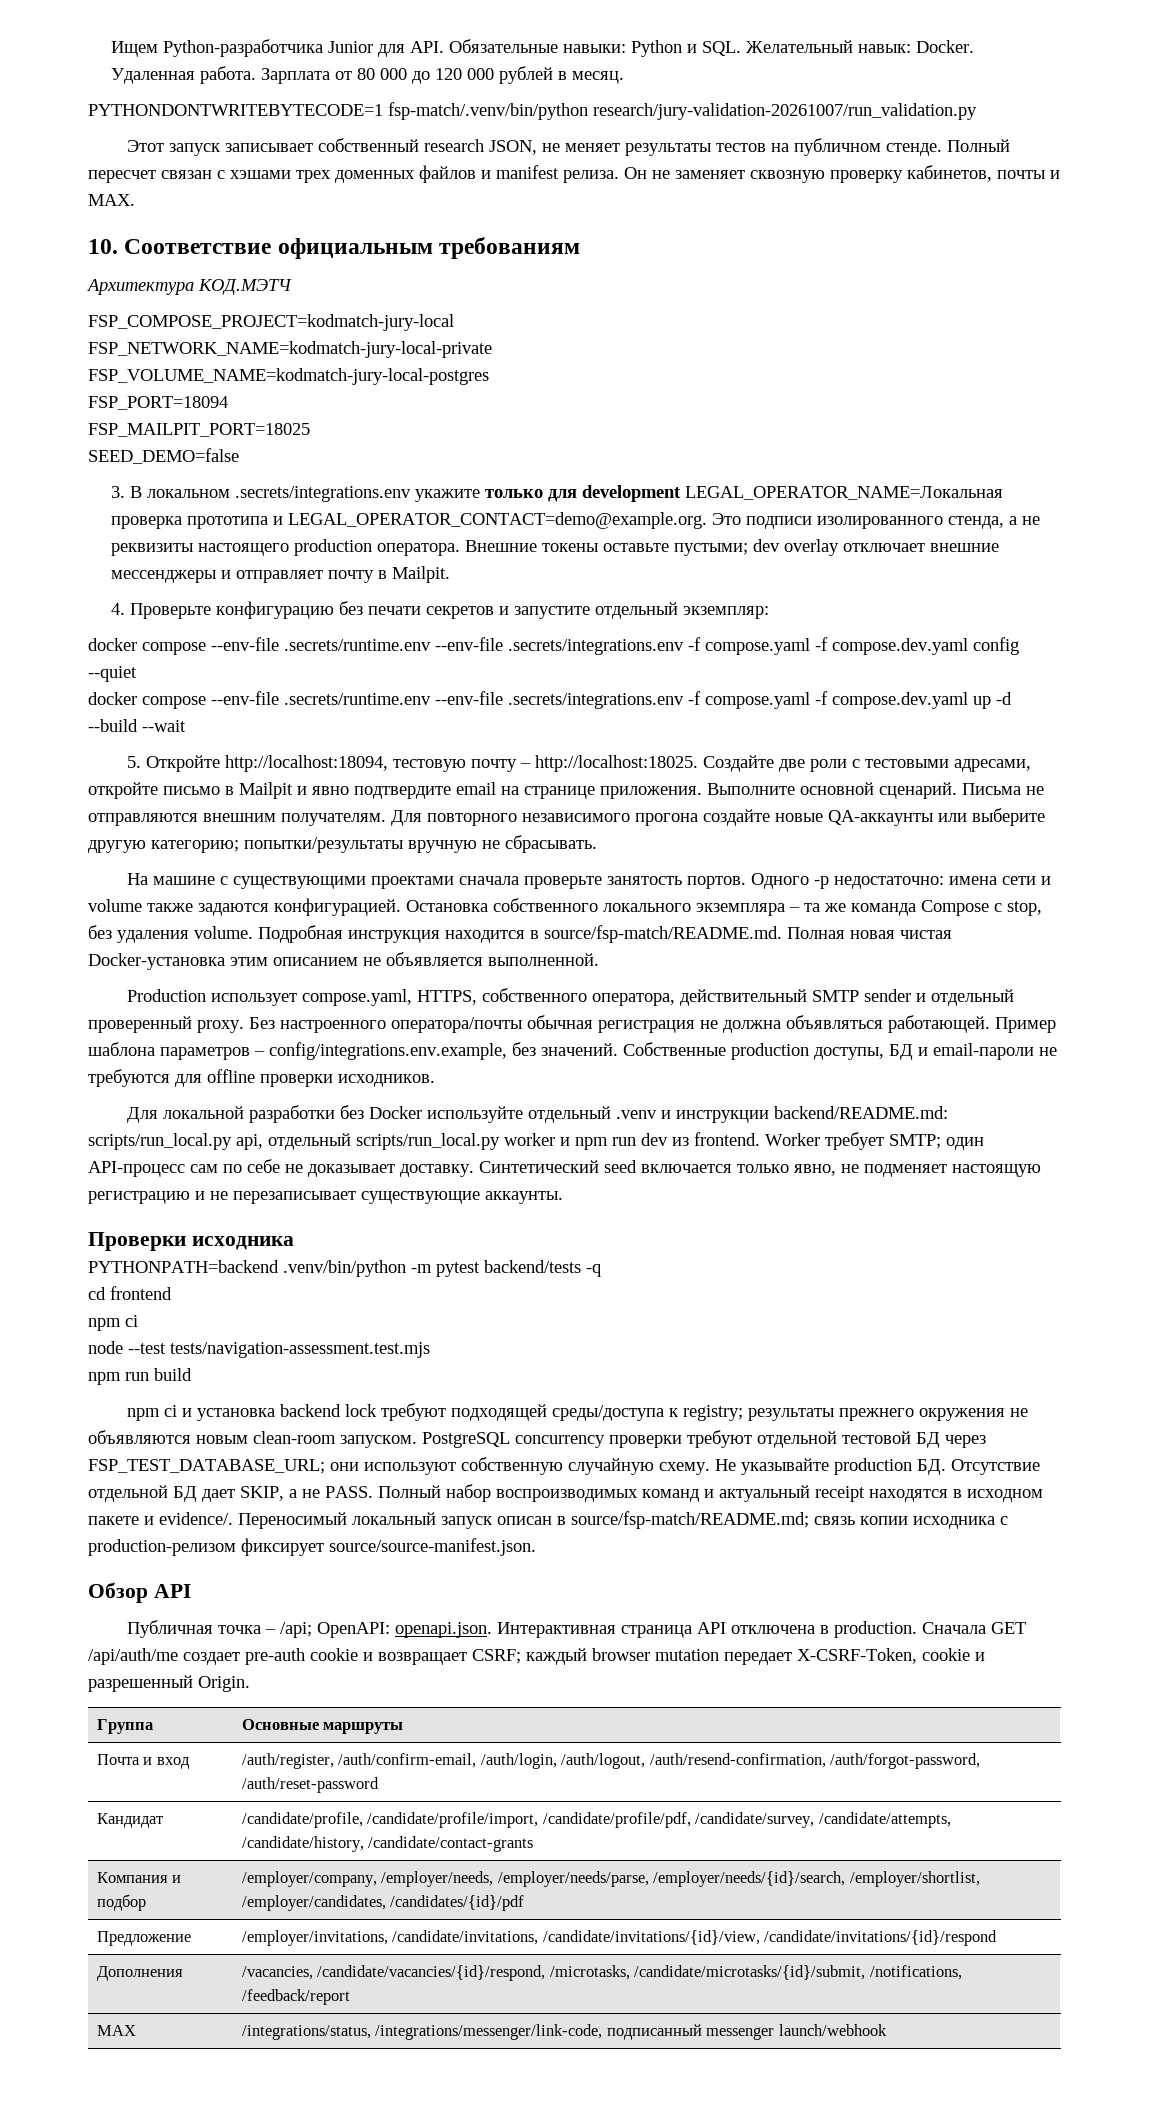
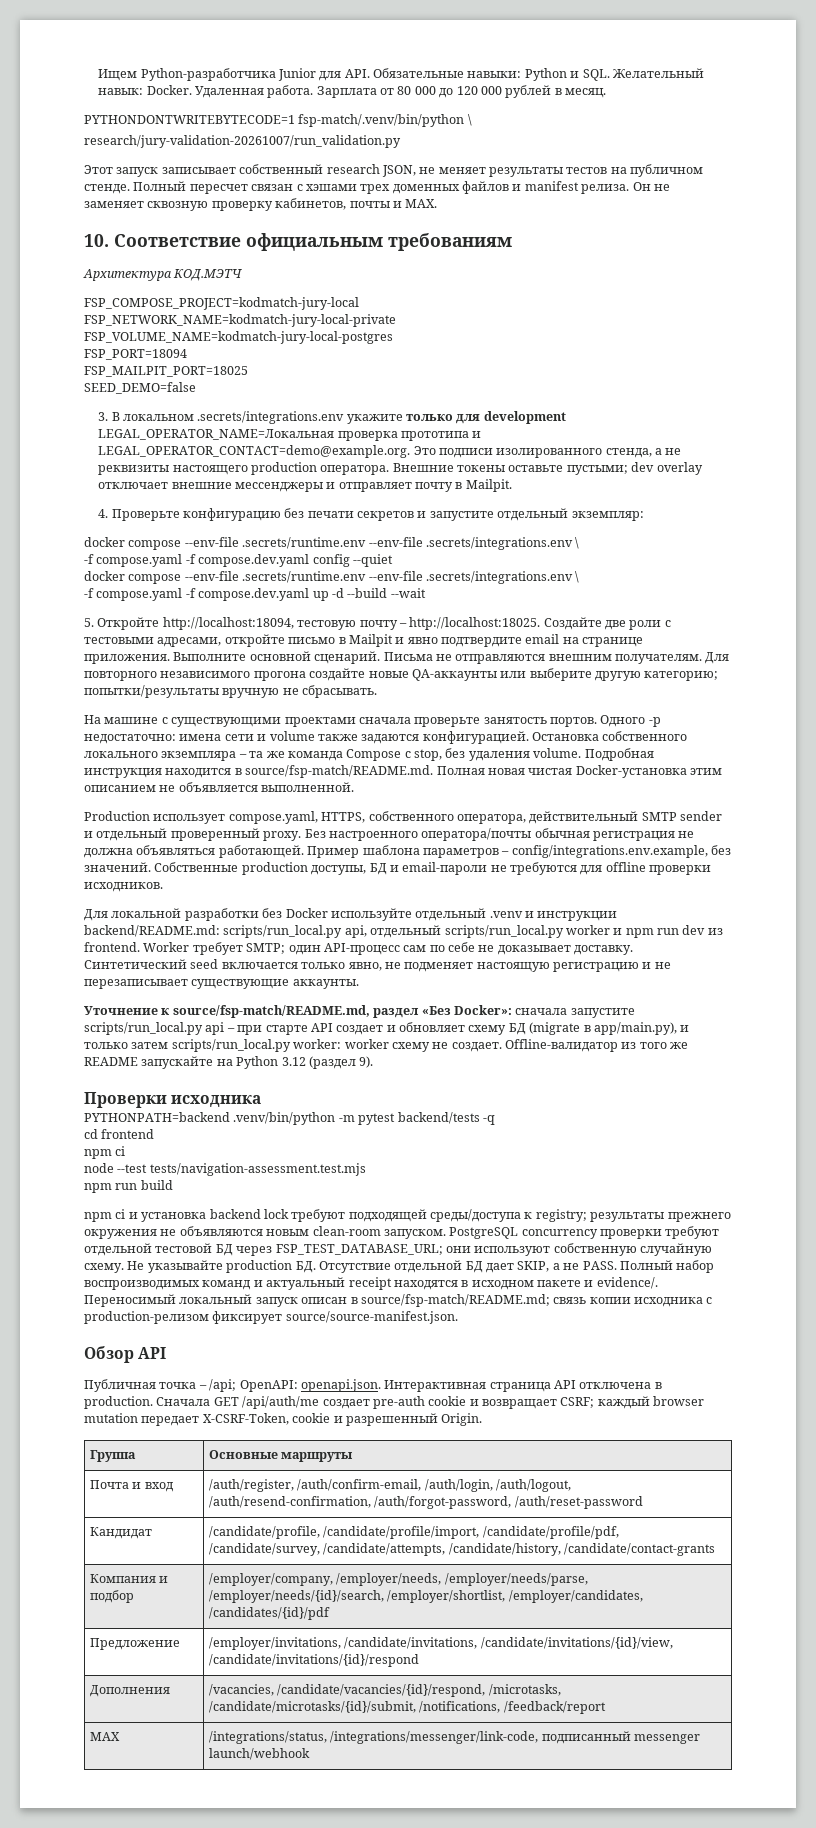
(588, 111) none -> [467,114,472,126] \ //
(684, 647) none -> [575,537,580,549] \ //
(684, 701) none -> [575,571,580,583] \ //
(563, 1197) none -> [84,1005,635,1018] [84,1022,690,1035] [84,1039,689,1052] [84,1056,374,1069] // Уточнение к source/fsp-match/README.md, раздел «Без Docker»: сначала запустите scripts/run_local.py api – при старте API создает и обновляет схему БД (migrate в app/main.py), и только затем scripts/run_local.py worker: worker схему не создает. Offline-валидатор из того же README запускайте на Python 3.12 (раздел 9).

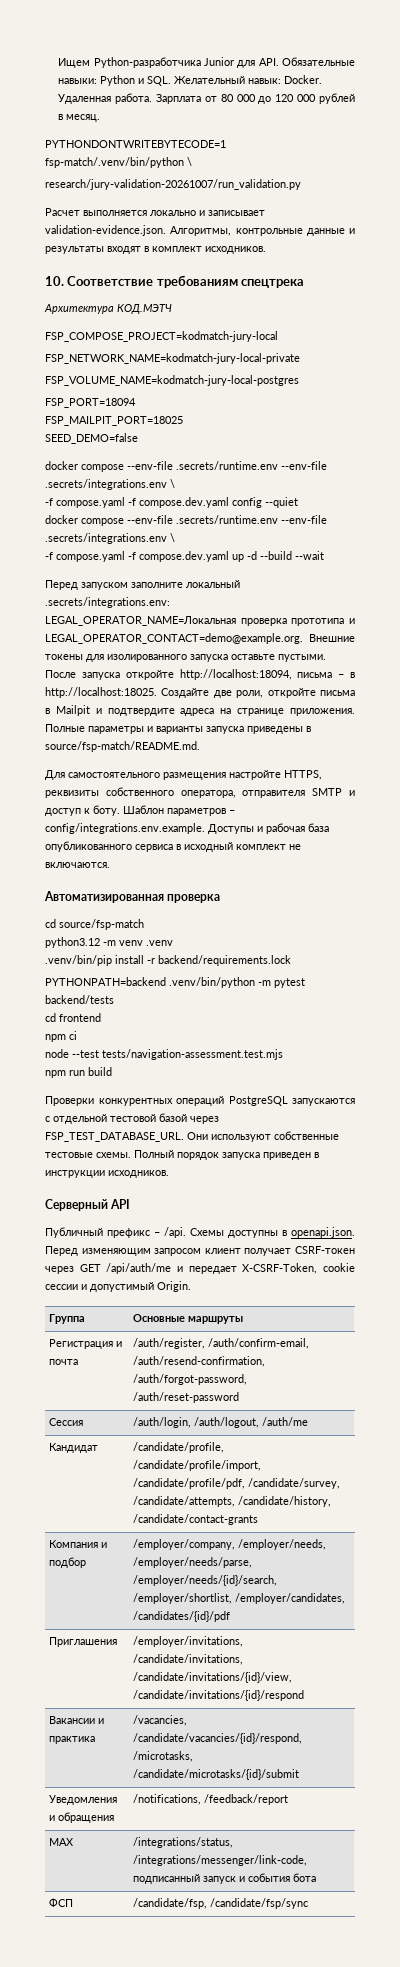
[84,164,704,177] [84,181,670,194] [84,198,438,211] Этот запуск записывает собственный research JSON, не меняет результаты тестов на публичном стенде. Полный пересчет связан с хэшами трех доменных файлов и manifest релиза. Он не заменяет сквозную проверку кабинетов, почты и MAX. -> [45,208,265,216] [45,225,355,236] [45,246,266,254] Расчет выполняется локально и записывает validation-evidence.json. Алгоритмы, контрольные данные и результаты входят в комплект исходников.
[246,233,383,251] официальным -> (154, 281) none
(512, 242) none -> [241,279,305,288] спецтрека
[98,411,566,424] [98,429,482,441] [98,445,682,458] [98,462,703,475] [98,479,512,492] [98,508,644,521] // 3. В локальном .secrets/integrations.env укажите только для development LEGAL_OPERATOR_NAME=Локальная проверка прототипа и LEGAL_OPERATOR_CONTACT=demo@example.org. Это подписи изолированного стенда, а не реквизиты настоящего production оператора. Внешние токены оставьте пустыми; dev overlay отключает внешние мессенджеры и отправляет почту в Mailpit. // 4. Проверьте конфигурацию без печати секретов и запустите отдельный экземпляр: -> (138, 438) none
[84,617,671,630] [84,634,644,647] [84,651,730,664] [84,668,719,681] [84,685,378,698] [84,715,661,727] [84,731,688,744] [84,748,654,761] [84,765,722,778] [84,782,355,792] [84,811,722,824] [84,828,695,841] [84,845,731,858] [84,862,712,875] [84,882,163,892] [84,908,618,921] [84,925,723,938] [84,942,634,955] [84,959,671,972] [84,979,359,989] [84,1005,635,1018] [84,1022,690,1035] [84,1039,689,1052] [84,1056,374,1069] [84,1092,262,1108] 5. Откройте http://localhost:18094, тестовую почту – http://localhost:18025. Создайте две роли с тестовыми адресами, откройте письмо в Mailpit и явно подтвердите email на странице приложения. Выполните основной сценарий. Письма не отправляются внешним получателям. Для повторного независимого прогона создайте новые QA-аккаунты или выберите другую категорию; попытки/результаты вручную не сбрасывать. // На машине с существующими проектами сначала проверьте занятость портов. Одного -p недостаточно: имена сети и volume также задаются конфигурацией. Остановка собственного локального экземпляра – та же команда Compose с stop, без удаления volume. Подробная инструкция находится в source/fsp-match/README.md. Полная новая чистая Docker-установка этим описанием не объявляется выполненной. // Production использует compose.yaml, HTTPS, собственного оператора, действительный SMTP sender и отдельный проверенный proxy. Без настроенного оператора/почты обычная регистрация не должна объявляться работающей. Пример шаблона параметров – config/integrations.env.example, без значений. Собственные production доступы, БД и email-пароли не требуются для offline проверки исходников. // Для локальной разработки без Docker используйте отдельный .venv и инструкции backend/README.md: scripts/run_local.py api, отдельный scripts/run_local.py worker и npm run dev из frontend. Worker требует SMTP; один API-процесс сам по себе не доказывает доставку. Синтетический seed включается только явно, не подменяет настоящую регистрацию и не перезаписывает существующие аккаунты. // Уточнение к source/fsp-match/README.md, раздел «Без Docker»: сначала запустите scripts/run_local.py api – при старте API создает и обновляет схему БД (migrate в app/main.py), и только затем scripts/run_local.py worker: worker схему не создает. Offline-валидатор из того же README запускайте на Python 3.12 (раздел 9). // Проверки исходника -> [45,580,240,590] [45,597,170,608] [45,616,355,626] [45,633,355,644] [45,654,326,662] [45,669,355,680] [45,687,355,698] [45,705,355,716] [45,724,311,734] [45,741,200,752] [45,770,322,780] [45,787,356,798] [45,805,235,816] [45,823,329,834] [45,841,301,852] [45,862,110,868] [44,891,221,903] [45,919,144,930] [45,937,173,948] [45,955,291,966] Перед запуском заполните локальный .secrets/integrations.env: LEGAL_OPERATOR_NAME=Локальная проверка прототипа и LEGAL_OPERATOR_CONTACT=demo@example.org. Внешние токены для изолированного запуска оставьте пустыми. После запуска откройте http://localhost:18094, письма – в http://localhost:18025. Создайте две роли, откройте письма в Mailpit и подтвердите адреса на странице приложения. Полные параметры и варианты запуска приведены в source/fsp-match/README.md. // Для самостоятельного размещения настройте HTTPS, реквизиты собственного оператора, отправителя SMTP и доступ к боту. Шаблон параметров – config/integrations.env.example. Доступы и рабочая база опубликованного сервиса в исходный комплект не включаются. // Автоматизированная проверка // cd source/fsp-match // python3.12 -m venv .venv // .venv/bin/pip install -r backend/requirements.lock
[482,1115,495,1125] -q -> (114, 999) none
[84,1209,731,1222] [84,1226,720,1239] [84,1243,712,1256] [84,1260,715,1273] [84,1277,658,1290] [84,1294,713,1307] [84,1311,458,1324] [84,1346,167,1363] [84,1379,662,1392] [84,1396,705,1409] [84,1413,438,1426] npm ci и установка backend lock требуют подходящей среды/доступа к registry; результаты прежнего окружения не объявляются новым clean-room запуском. PostgreSQL concurrency проверки требуют отдельной тестовой БД через FSP_TEST_DATABASE_URL; они используют собственную случайную схему. Не указывайте production БД. Отсутствие отдельной БД дает SKIP, а не PASS. Полный набор воспроизводимых команд и актуальный receipt находятся в исходном пакете и evidence/. Переносимый локальный запуск описан в source/fsp-match/README.md; связь копии исходника с production-релизом фиксирует source/source-manifest.json. // Обзор API // Публичная точка – /api; OpenAPI: openapi.json. Интерактивная страница API отключена в production. Сначала GET /api/auth/me создает pre-auth cookie и возвращает CSRF; каждый browser mutation передает X-CSRF-Token, cookie и разрешенный -> [45,1096,355,1106] [45,1113,219,1124] [45,1131,339,1142] [45,1150,319,1160] [45,1170,169,1178] [45,1199,131,1211] [45,1227,355,1238] [45,1246,355,1256] [45,1263,355,1274] [45,1282,154,1292] Проверки конкурентных операций PostgreSQL запускаются с отдельной тестовой базой через FSP_TEST_DATABASE_URL. Они используют собственные тестовые схемы. Полный порядок запуска приведен в инструкции исходников. // Серверный API // Публичный префикс – /api. Схемы доступны в openapi.json. Перед изменяющим запросом клиент получает CSRF-токен через GET /api/auth/me и передает X-CSRF-Token, cookie сессии и допустимый
[89,1480,174,1492] Почта и вход -> [49,1339,123,1349] [49,1359,79,1365] Регистрация и почта
[424,1479,571,1492] /auth/login, /auth/logout, -> (310, 1343) none
(643, 1502) none -> [49,1418,84,1426] [133,1417,309,1428] // Сессия | /auth/login, /auth/logout, /auth/me
[89,1638,180,1650] Предложение -> [49,1637,118,1647] Приглашения
[89,1685,170,1697] Дополнения -> [49,1716,105,1724] [49,1736,96,1744] Вакансии и практика
[208,1701,416,1713] /candidate/microtasks/{id}/submit, -> [133,1769,300,1780] [49,1795,118,1805] [49,1812,115,1823] /candidate/microtasks/{id}/submit // Уведомления и обращения |
[633,1734,700,1744] [208,1748,310,1760] messenger launch/webhook -> [203,1873,317,1884] [49,1898,74,1907] [133,1898,309,1909] запуск и события бота // ФСП | /candidate/fsp, /candidate/fsp/sync

